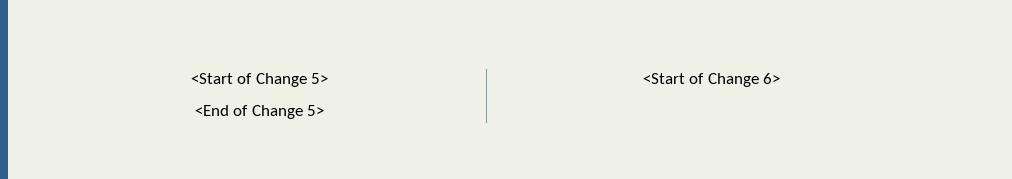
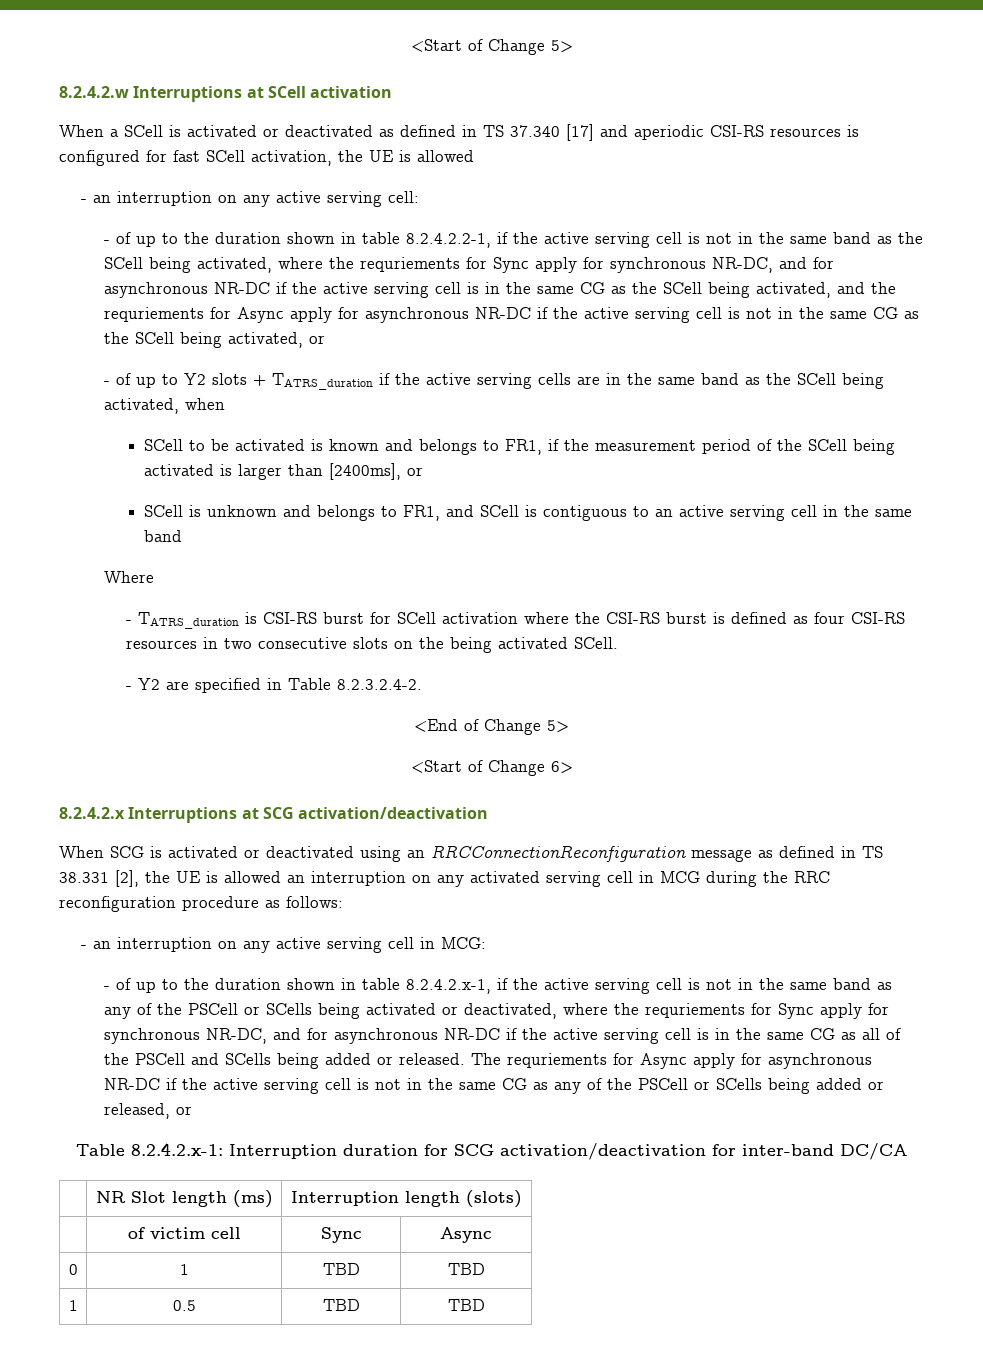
(329, 78) none -> [59,86,393,102] [59,124,859,141] [59,150,474,166] [81,191,420,207] [103,232,923,248] [103,257,834,273] [103,282,896,298] [103,307,919,323] [103,332,325,348] [103,373,884,390] [103,398,225,414] [144,439,896,455] [144,463,424,480] [144,505,913,521] [144,530,183,542] [103,571,154,583] [126,612,906,629] [126,637,619,653] [126,678,423,693] // 8.2.4.2.w Interruptions at SCell activation // When a SCell is activated or deactivated as defined in TS 37.340 [17] and aperiodic CSI-RS resources is configured for fast SCell activation, the UE is allowed // - an interruption on any active serving cell: // - of up to the duration shown in table 8.2.4.2.2-1, if the active serving cell is not in the same band as the SCell being activated, where the requriements for Sync apply for synchronous NR-DC, and for asynchronous NR-DC if the active serving cell is in the same CG as the SCell being activated, and the requriements for Async apply for asynchronous NR-DC if the active serving cell is not in the same CG as the SCell being activated, or // - of up to Y2 slots + TATRS_duration if the active serving cells are in the same band as the SCell being activated, when // SCell to be activated is known and belongs to FR1, if the measurement period of the SCell being activated is larger than [2400ms], or // SCell is unknown and belongs to FR1, and SCell is contiguous to an active serving cell in the same band // Where // - TATRS_duration is CSI-RS burst for SCell activation where the CSI-RS burst is defined as four CSI-RS resources in two consecutive slots on the being activated SCell. // - Y2 are specified in Table 8.2.3.2.4-2.
(781, 78) none -> [59,807,489,823] [59,845,883,862] [59,870,830,887] [59,896,343,912] [81,937,487,953] [103,978,892,994] [103,1003,889,1019] [103,1028,901,1044] [103,1053,872,1069] [103,1078,884,1094] [103,1103,192,1119] [76,1143,907,1160] [95,1190,273,1208] [291,1190,522,1208] [127,1227,241,1239] [320,1227,362,1243] [440,1227,492,1243] [68,1264,78,1275] [179,1264,189,1275] [322,1263,360,1275] [447,1263,485,1275] [68,1300,78,1311] [172,1300,196,1311] [322,1299,360,1311] [447,1299,485,1311] // 8.2.4.2.x Interruptions at SCG activation/deactivation // When SCG is activated or deactivated using an RRCConnectionReconfiguration message as defined in TS 38.331 [2], the UE is allowed an interruption on any activated serving cell in MCG during the RRC reconfiguration procedure as follows: // - an interruption on any active serving cell in MCG: // - of up to the duration shown in table 8.2.4.2.x-1, if the active serving cell is not in the same band as any of the PSCell or SCells being activated or deactivated, where the requriements for Sync apply for synchronous NR-DC, and for asynchronous NR-DC if the active serving cell is in the same CG as all of the PSCell and SCells being added or released. The requriements for Async apply for asynchronous NR-DC if the active serving cell is not in the same CG as any of the PSCell or SCells being added or released, or // Table 8.2.4.2.x-1: Interruption duration for SCG activation/deactivation for inter-band DC/CA // | NR Slot length (ms) | Interruption length (slots) // | of victim cell | Sync | Async // 0 | 1 | TBD | TBD // 1 | 0.5 | TBD | TBD

